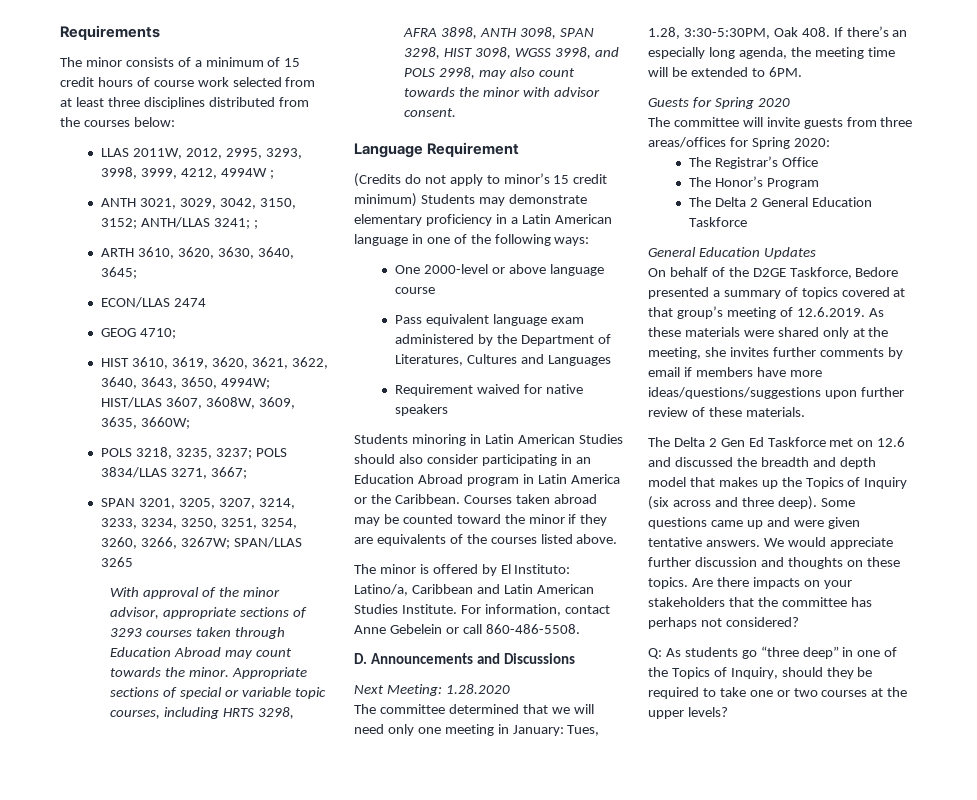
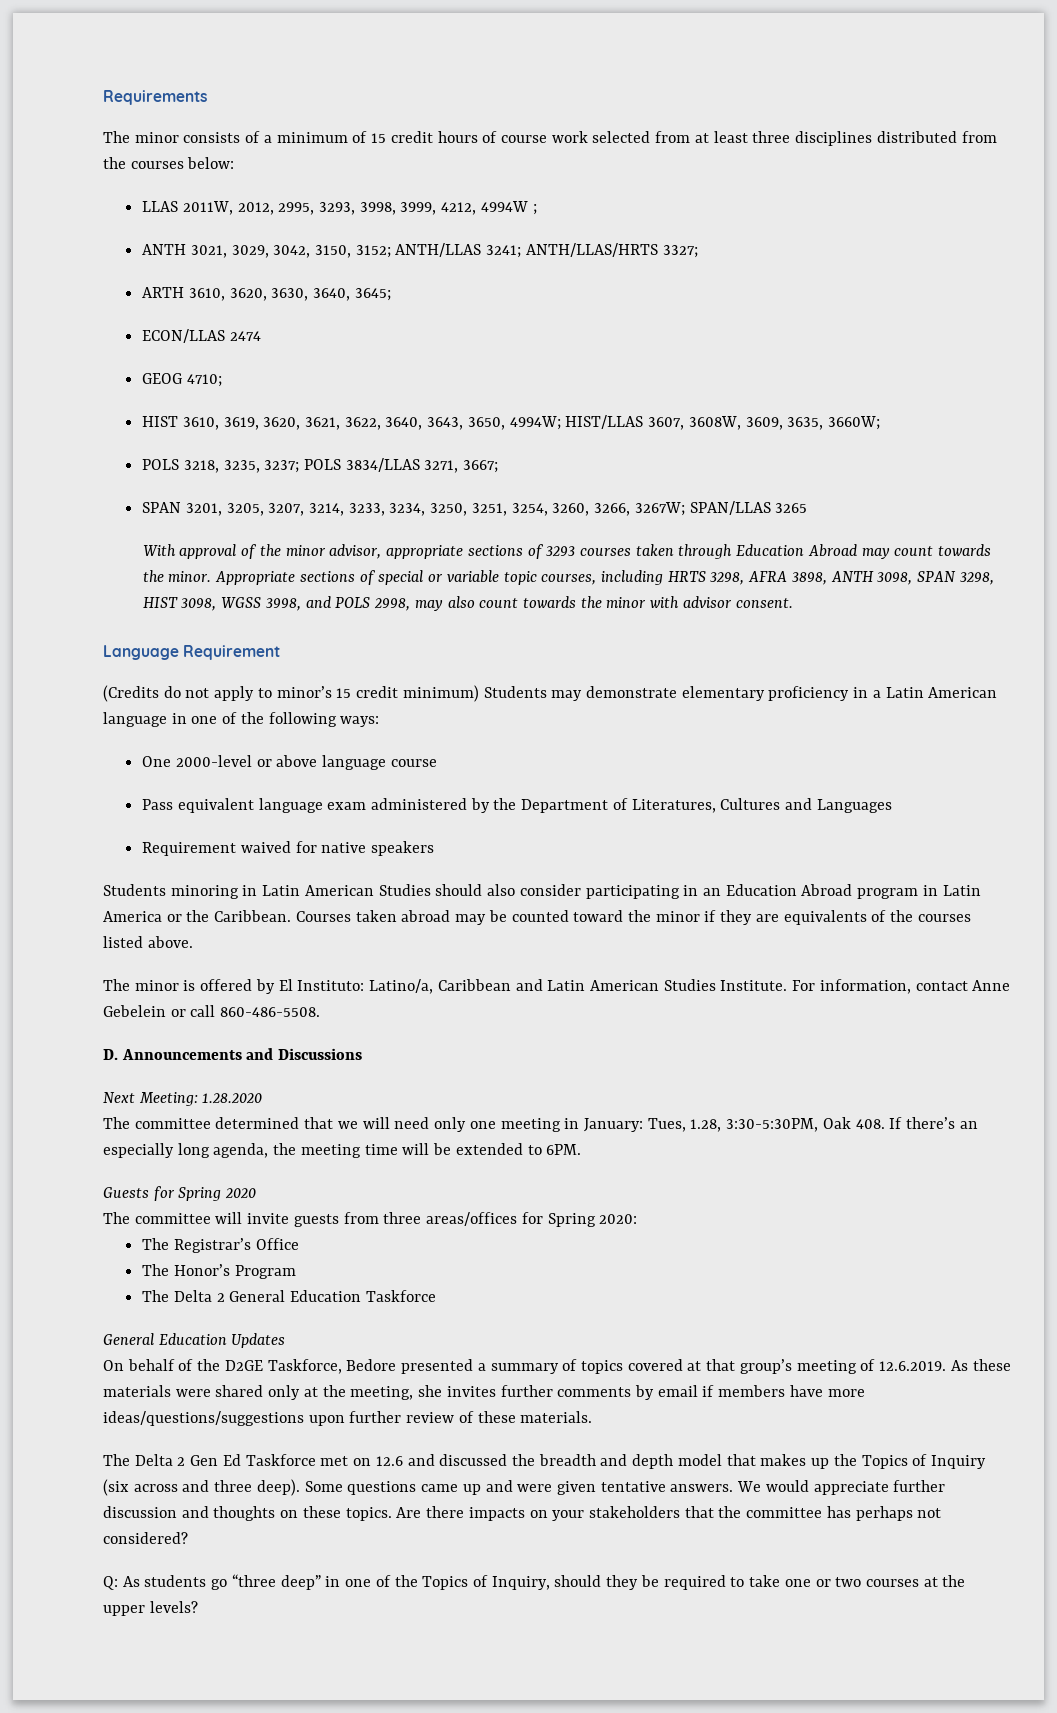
[253,220,258,229] ; -> [525,243,698,258] ANTH/LLAS/HRTS 3327;

